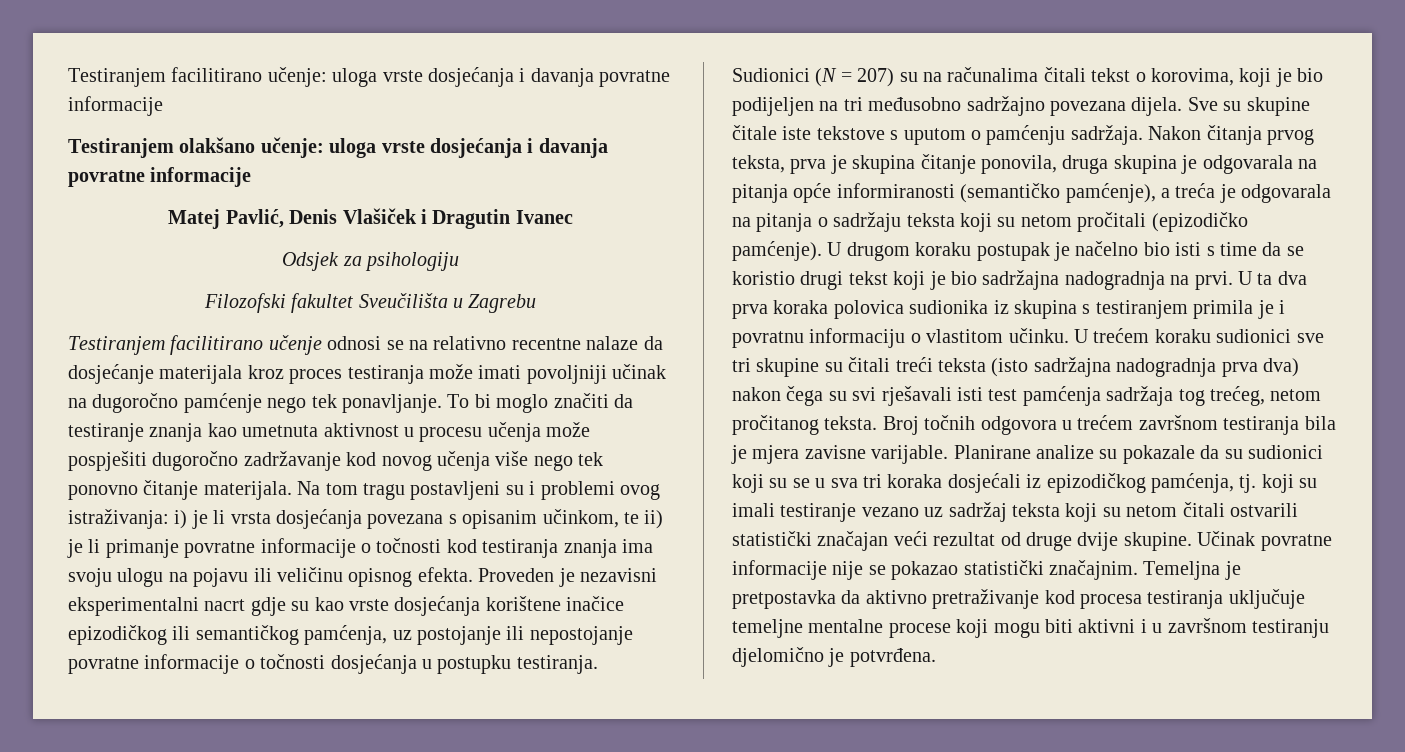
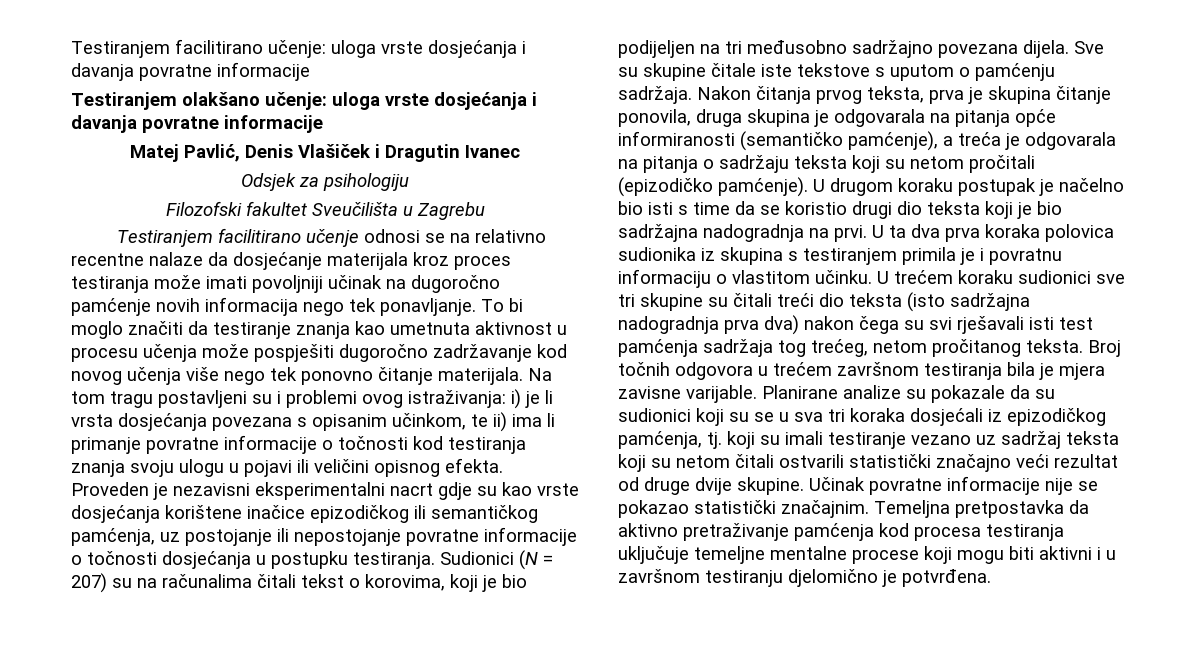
(262, 403) none -> [156,297,298,316] novih informacija
[67,539,83,558] je -> [512,414,542,427] ima
[621,539,653,553] ima -> (125, 468) none
[168,567,343,587] na pojavu ili veličinu -> [229,459,369,477] u pojavi ili veličini
[848,271,888,285] tekst -> [897,201,980,215] dio teksta
(933, 364) none -> [819,293,844,307] dio
[817,531,889,551] značajan -> [936,454,1011,472] značajno
[1224,561,1241,580] je -> (950, 509) none
(1040, 599) none -> [794,523,874,541] pamćenja

